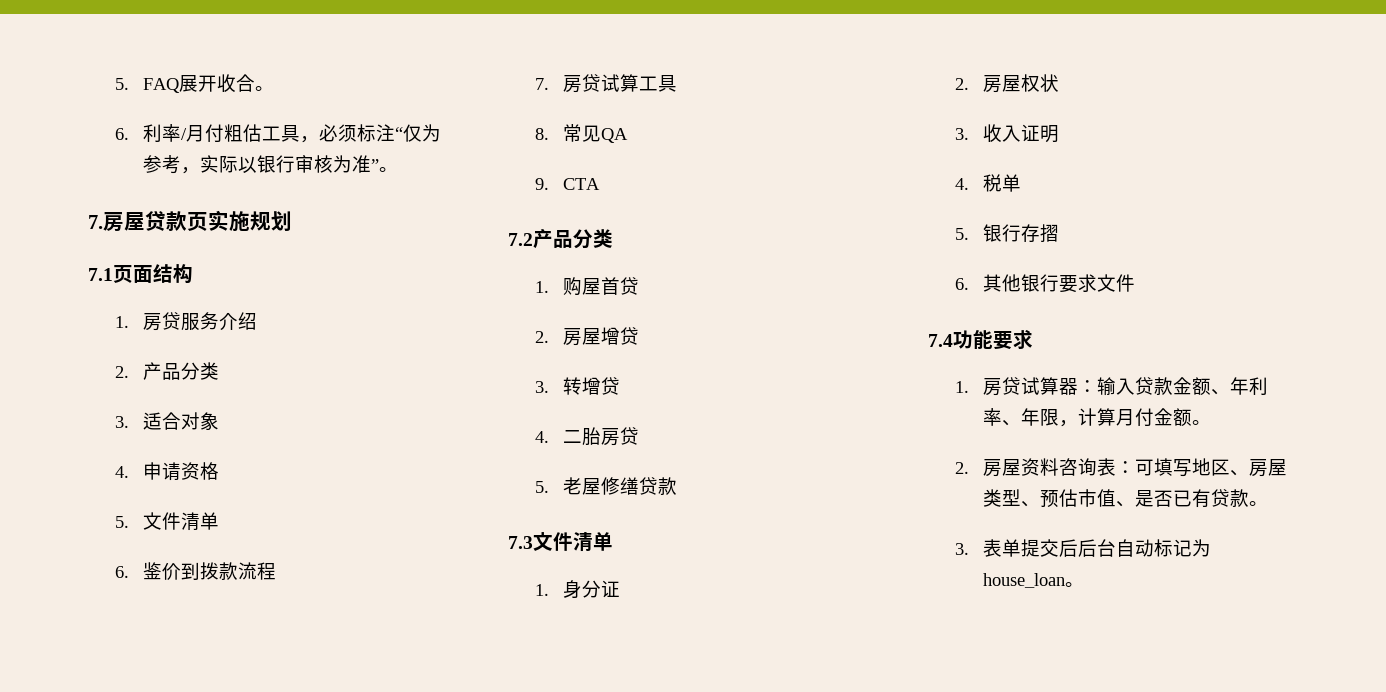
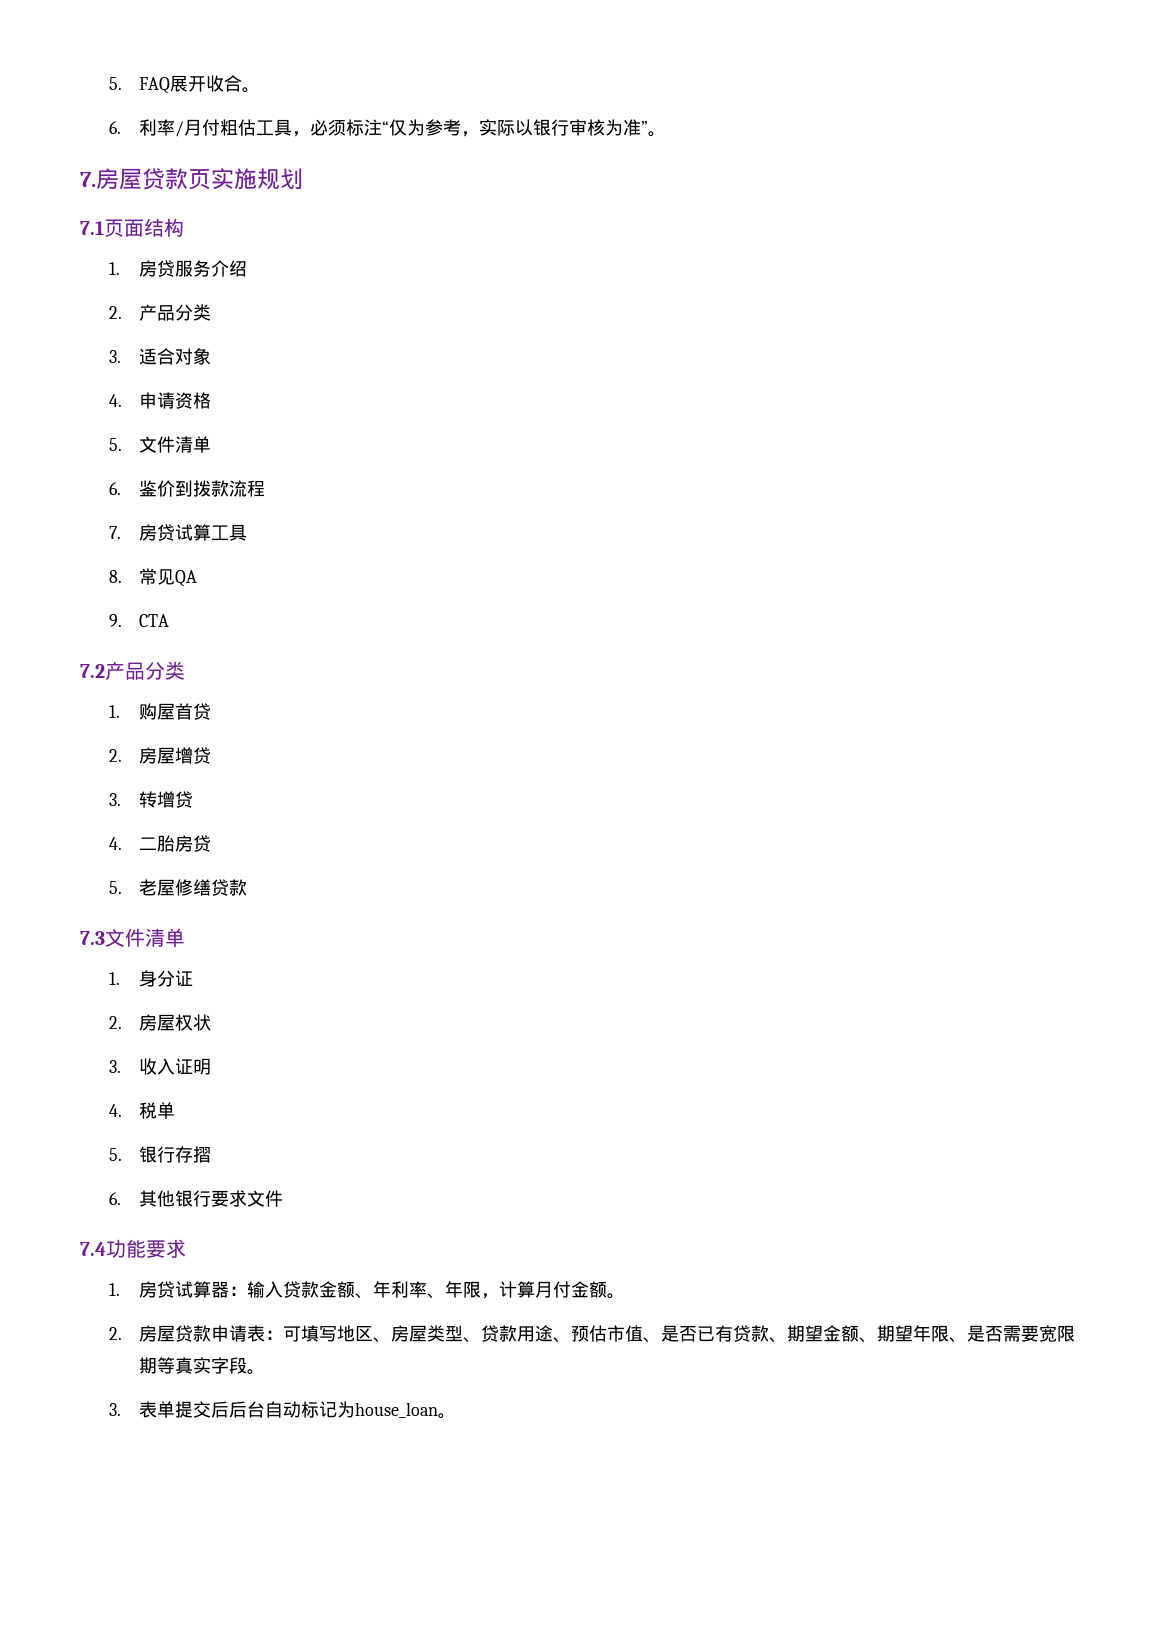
[1020,458,1097,476] 资料咨询 -> [174,1325,247,1342] 贷款申请
(1040, 504) none -> [480,1325,571,1343] 贷款用途、
(1249, 498) none -> [768,1325,1075,1343] [138,1357,247,1374] 、期望金额、期望年限、是否需要宽限期等真实字段

